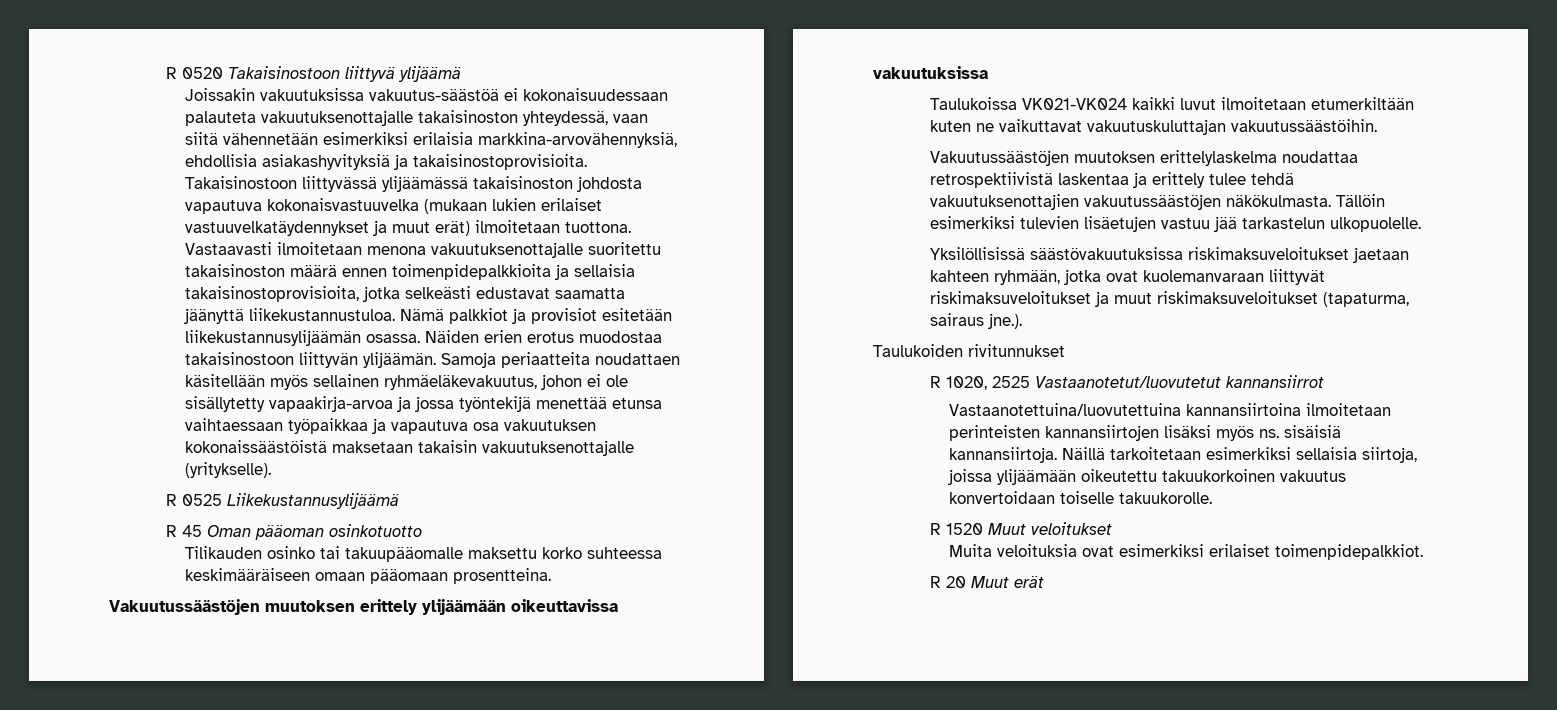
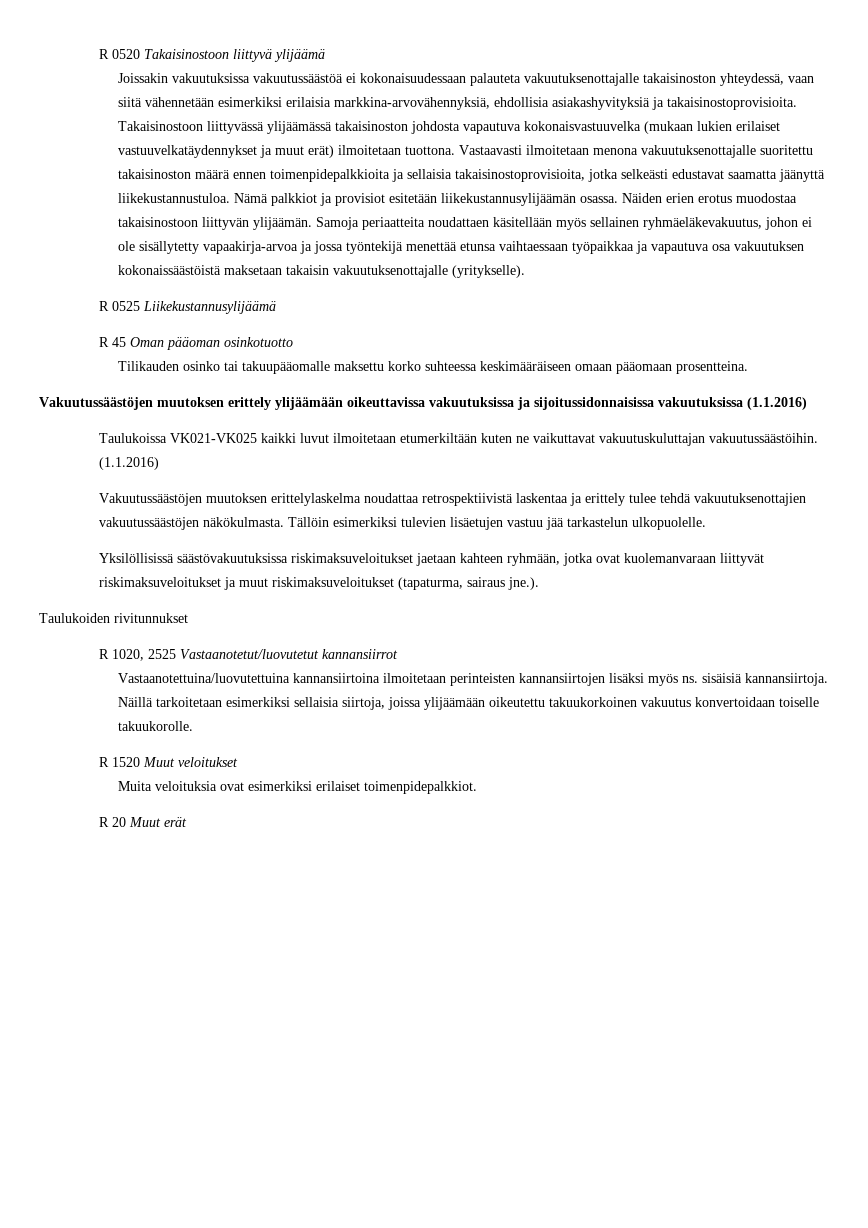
[369,88,500,101] vakuutus-säästöä -> [253,73,344,83] vakuutussäästöä
(988, 72) none -> [517,397,807,410] ja sijoitussidonnaisissa vakuutuksissa (1.1.2016)
[1022,98,1128,110] VK021-VK024 -> [169,433,257,443] VK021-VK025
(1378, 125) none -> [98,457,159,470] (1.1.2016)

